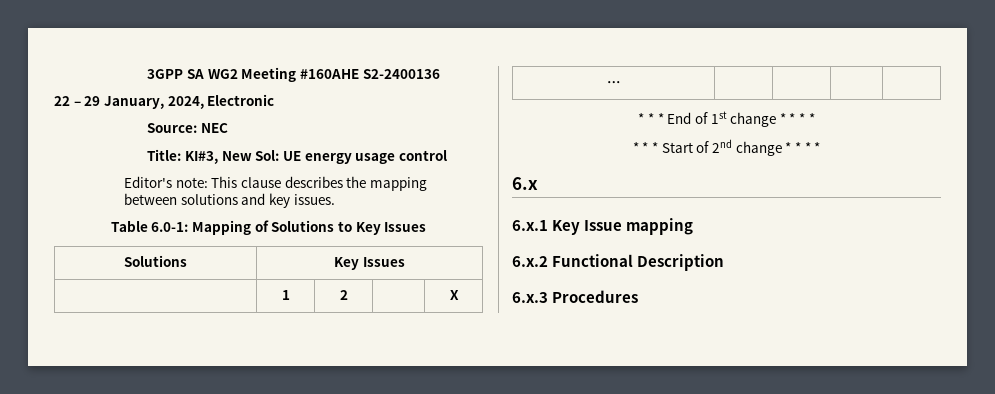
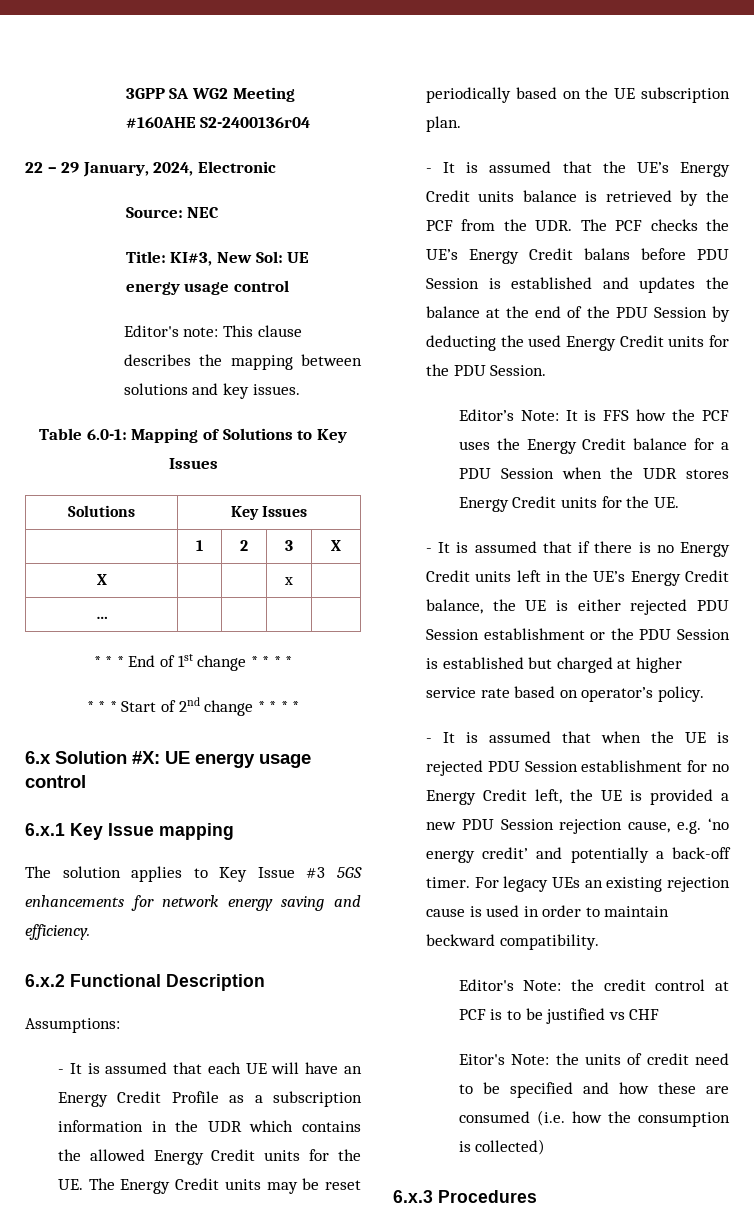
[362,69,440,79] S2-2400136 -> [200,117,311,128] S2-2400136r04
[449,290,459,300] | X -> [285,540,293,551] [331,540,341,551] [96,574,107,585] [284,577,293,585] 3 | X // X | | | x |
[512,218,694,235] [512,254,725,271] // 6.x.1 Key Issue mapping // 6.x.2 Functional Description -> [55,751,311,768] [25,775,86,788] [25,823,234,840] [25,866,362,882] [25,895,361,911] [25,924,90,940] [25,974,265,991] [25,1018,120,1033] [57,1062,362,1074] [57,1091,363,1107] [57,1120,361,1132] [57,1149,361,1165] [57,1178,361,1194] [425,87,730,103] [425,116,461,132] [425,161,730,177] [425,190,729,206] [425,219,729,231] [425,248,729,264] [425,277,729,293] [425,306,730,322] [425,335,729,351] [425,364,547,376] [458,409,729,421] [458,438,729,454] [458,467,729,479] [458,496,679,512] [425,541,730,557] [425,570,729,586] [425,599,729,615] [425,628,730,640] [425,657,682,673] [425,686,704,702] [425,731,729,743] [425,760,729,776] [425,789,729,805] [425,818,729,834] [425,847,731,863] [425,876,730,892] [425,905,670,917] [425,934,599,950] [458,979,729,991] [458,1008,660,1024] [458,1053,729,1065] [458,1082,729,1098] [458,1110,730,1127] [458,1139,546,1155] Solution #X: UE energy usage control // 6.x.1 Key Issue mapping // The solution applies to Key Issue #3 5GS enhancements for network energy saving and efficiency. // 6.x.2 Functional Description // Assumptions: // - It is assumed that each UE will have an Energy Credit Profile as a subscription information in the UDR which contains the allowed Energy Credit units for the UE. The Energy Credit units may be reset periodically based on the UE subscription plan. // - It is assumed that the UE’s Energy Credit units balance is retrieved by the PCF from the UDR. The PCF checks the UE’s Energy Credit balans before PDU Session is established and updates the balance at the end of the PDU Session by deducting the used Energy Credit units for the PDU Session. // Editor’s Note: It is FFS how the PCF uses the Energy Credit balance for a PDU Session when the UDR stores Energy Credit units for the UE. // - It is assumed that if there is no Energy Credit units left in the UE’s Energy Credit balance, the UE is either rejected PDU Session establishment or the PDU Session is established but charged at higher service rate based on operator’s policy. // - It is assumed that when the UE is rejected PDU Session establishment for no Energy Credit left, the UE is provided a new PDU Session rejection cause, e.g. ‘no energy credit’ and potentially a back-off timer. For legacy UEs an existing rejection cause is used in order to maintain beckward compatibility. // Editor's Note: the credit control at PCF is to be justified vs CHF // Eitor's Note: the units of credit need to be specified and how these are consumed (i.e. how the consumption is collected)

